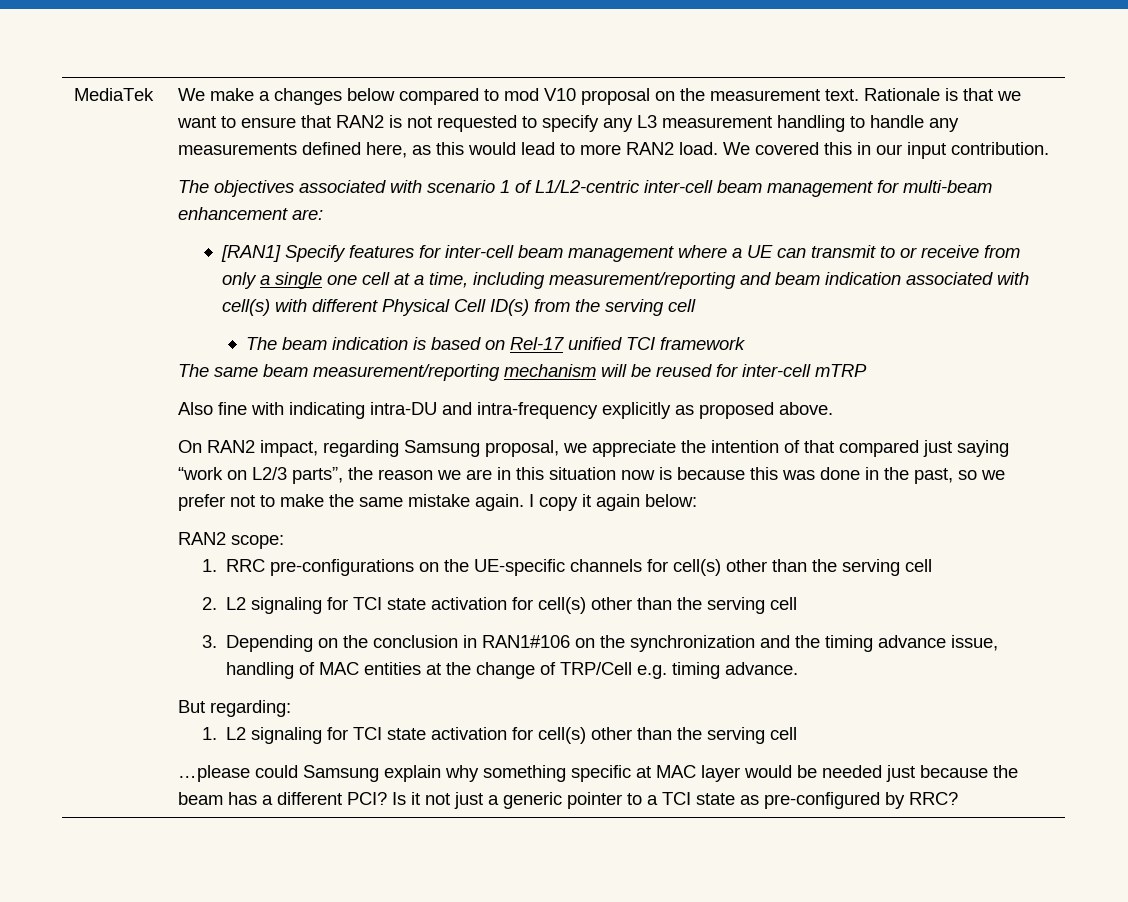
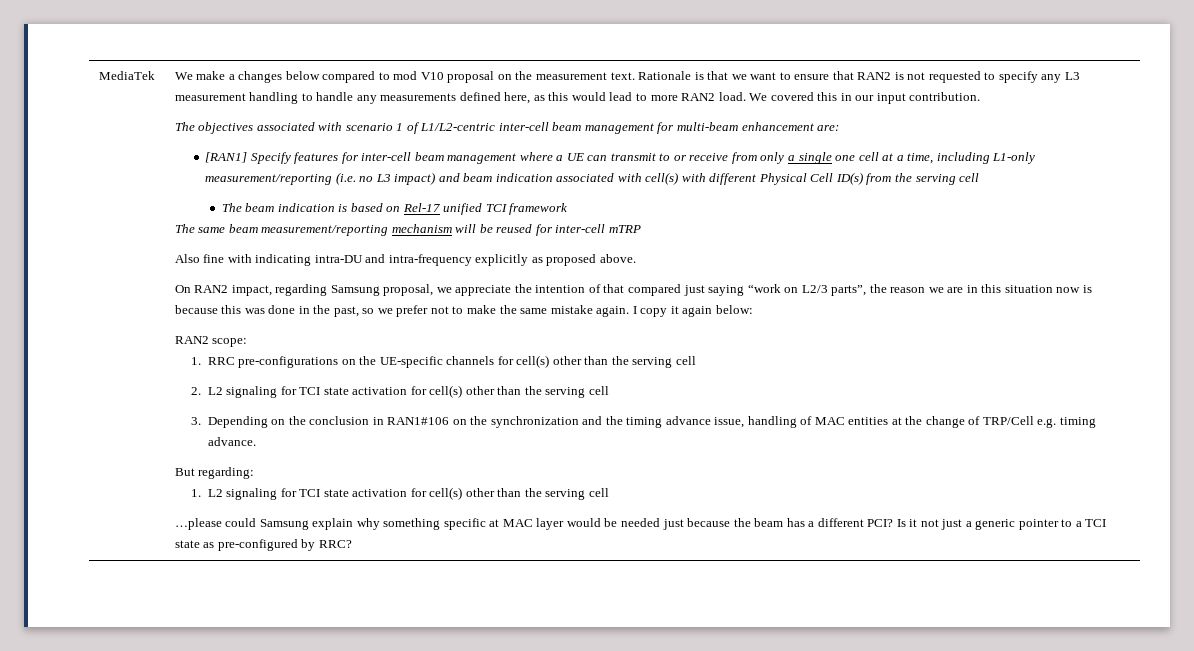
[549,272,737,289] measurement/reporting -> [992,152,1036,164] [205,172,436,185] L1-only measurement/reporting (i.e. no L3 impact)

